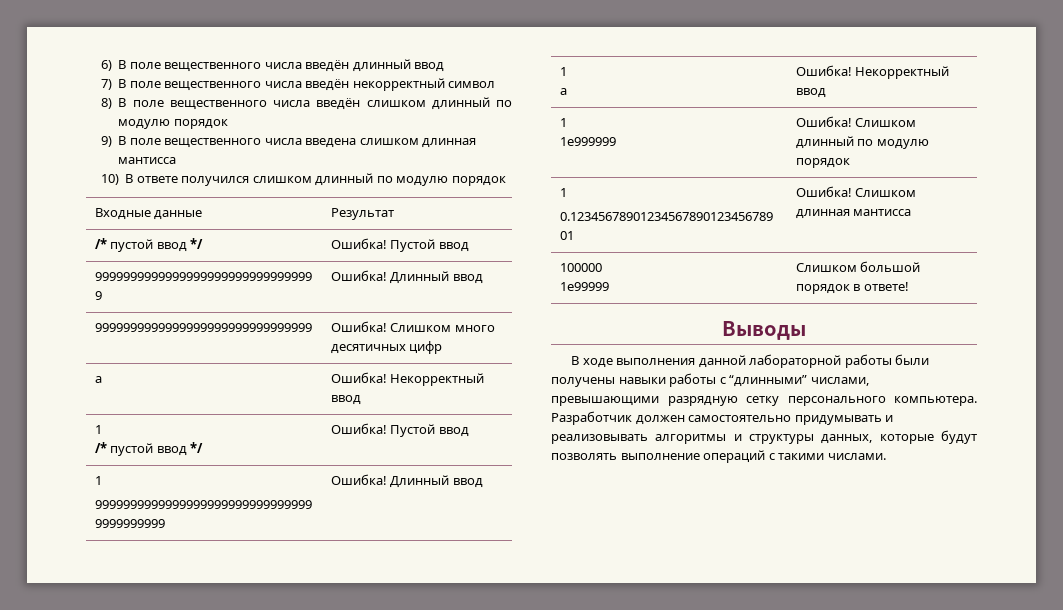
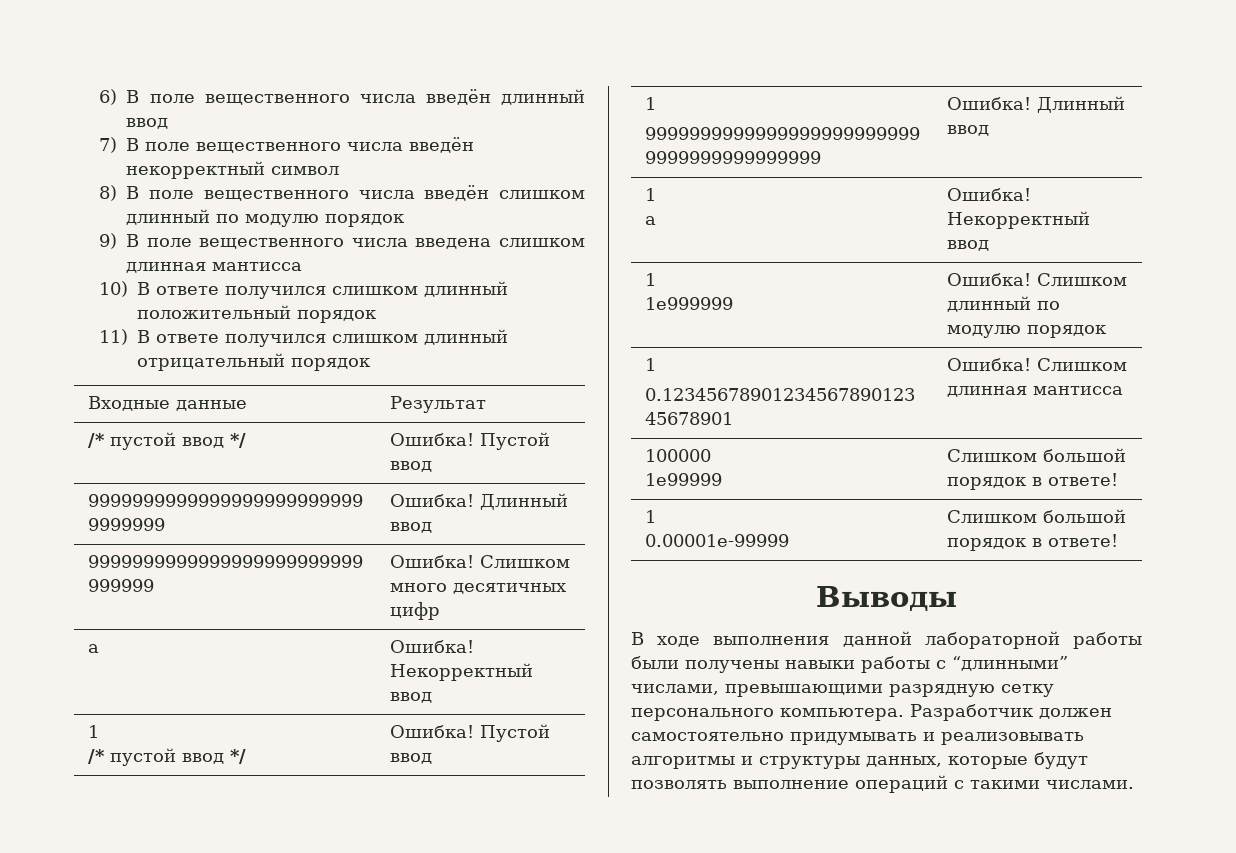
[376,176,449,186] по модулю -> [137,305,378,323] [99,329,509,347] [137,353,286,371] положительный порядок // 11) В ответе получился слишком длинный отрицательный
(909, 286) none -> [644,510,656,523] [644,534,789,547] [946,509,1126,523] [946,534,1118,551] // 1 // 0.00001e-99999 | Слишком большой порядок в ответе!

